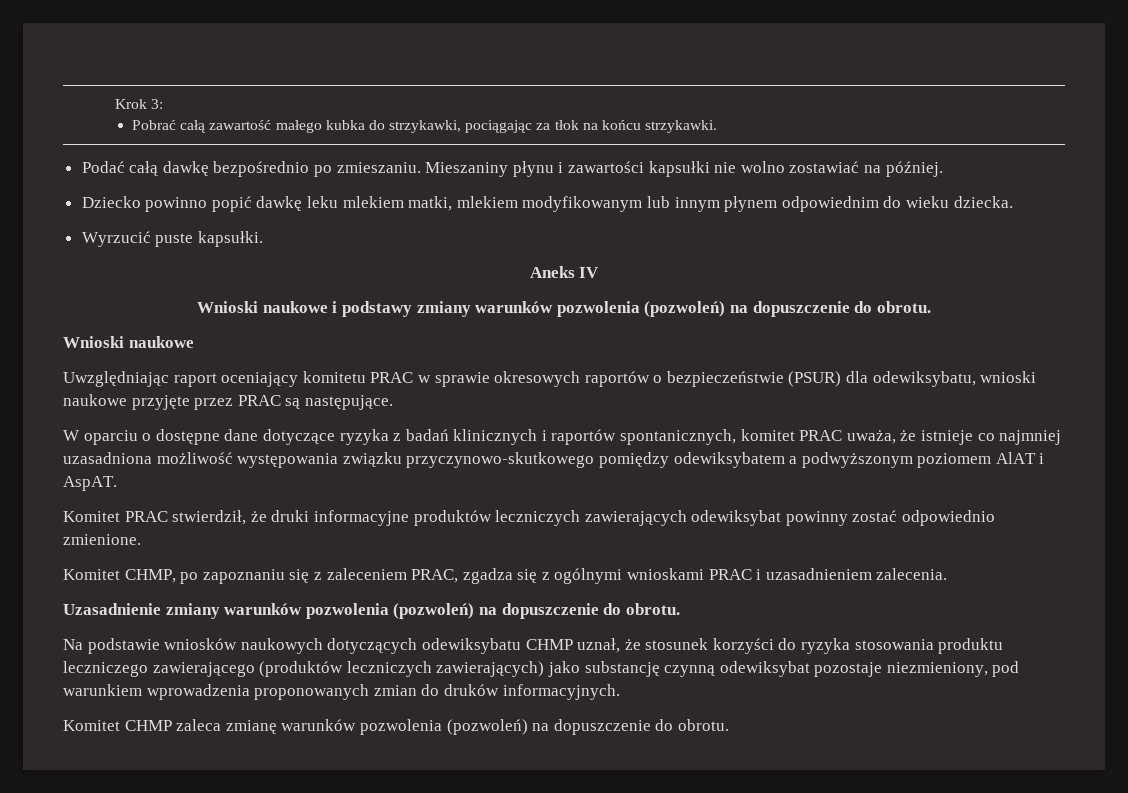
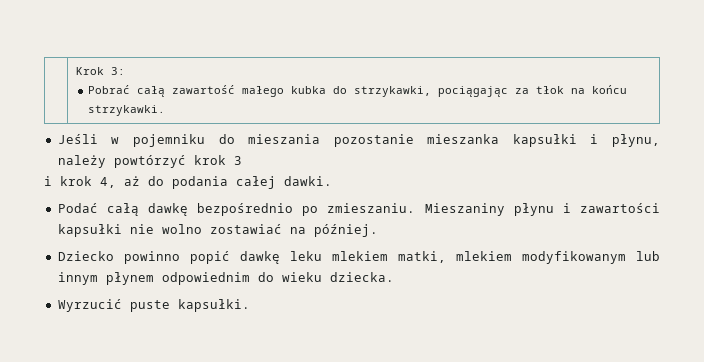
(718, 126) none -> [57,134,660,147] [57,155,242,168] [44,176,332,189] // Jeśli w pojemniku do mieszania pozostanie mieszanka kapsułki i płynu, należy powtórzyć krok 3 // i krok 4, aż do podania całej dawki.
[529,266,600,278] [197,301,931,317] [63,336,194,348] [63,371,1037,387] [63,394,393,410] [63,429,1062,445] [63,452,1045,468] [63,476,117,491] [63,510,996,526] [63,534,141,545] [63,568,948,584] [63,603,680,619] [63,638,1004,654] [63,661,1020,677] [63,684,620,700] [63,719,729,735] // Aneks IV // Wnioski naukowe i podstawy zmiany warunków pozwolenia (pozwoleń) na dopuszczenie do obrotu. // Wnioski naukowe // Uwzględniając raport oceniający komitetu PRAC w sprawie okresowych raportów o bezpieczeństwie (PSUR) dla odewiksybatu, wnioski naukowe przyjęte przez PRAC są następujące. // W oparciu o dostępne dane dotyczące ryzyka z badań klinicznych i raportów spontanicznych, komitet PRAC uważa, że istnieje co najmniej uzasadniona możliwość występowania związku przyczynowo-skutkowego pomiędzy odewiksybatem a podwyższonym poziomem AlAT i AspAT. // Komitet PRAC stwierdził, że druki informacyjne produktów leczniczych zawierających odewiksybat powinny zostać odpowiednio zmienione. // Komitet CHMP, po zapoznaniu się z zaleceniem PRAC, zgadza się z ogólnymi wnioskami PRAC i uzasadnieniem zalecenia. // Uzasadnienie zmiany warunków pozwolenia (pozwoleń) na dopuszczenie do obrotu. // Na podstawie wniosków naukowych dotyczących odewiksybatu CHMP uznał, że stosunek korzyści do ryzyka stosowania produktu leczniczego zawierającego (produktów leczniczych zawierających) jako substancję czynną odewiksybat pozostaje niezmieniony, pod warunkiem wprowadzenia proponowanych zmian do druków informacyjnych. // Komitet CHMP zaleca zmianę warunków pozwolenia (pozwoleń) na dopuszczenie do obrotu. -> (250, 305) none

